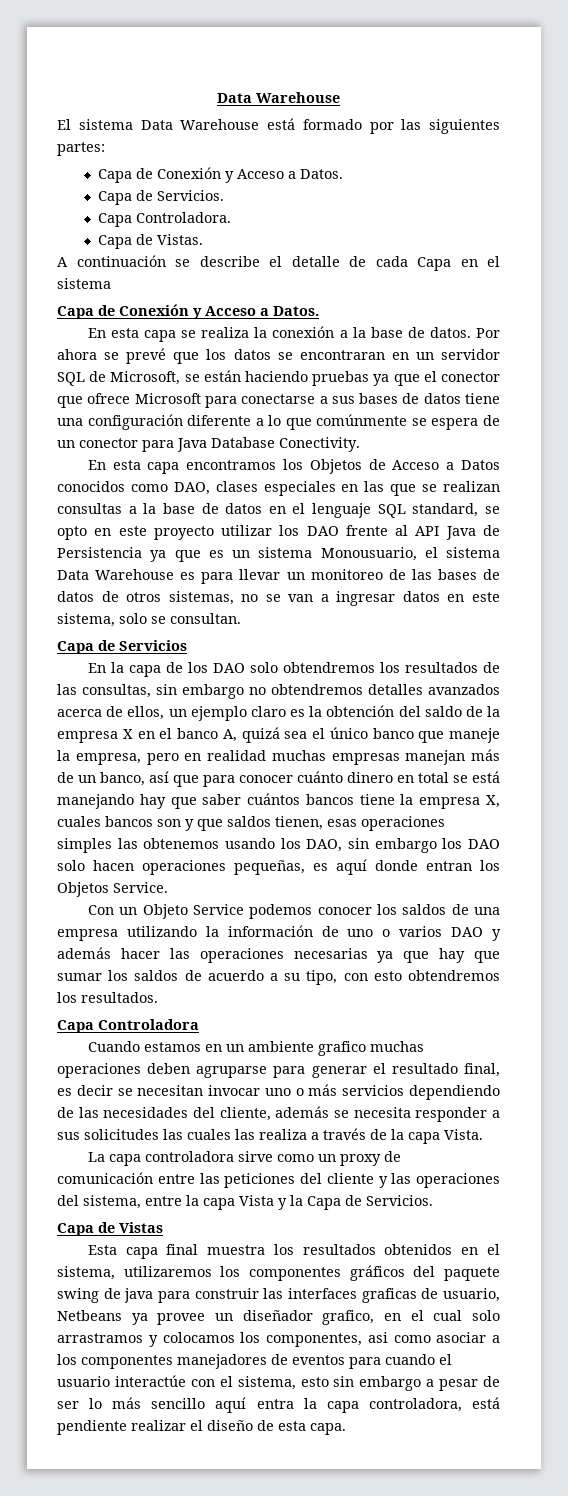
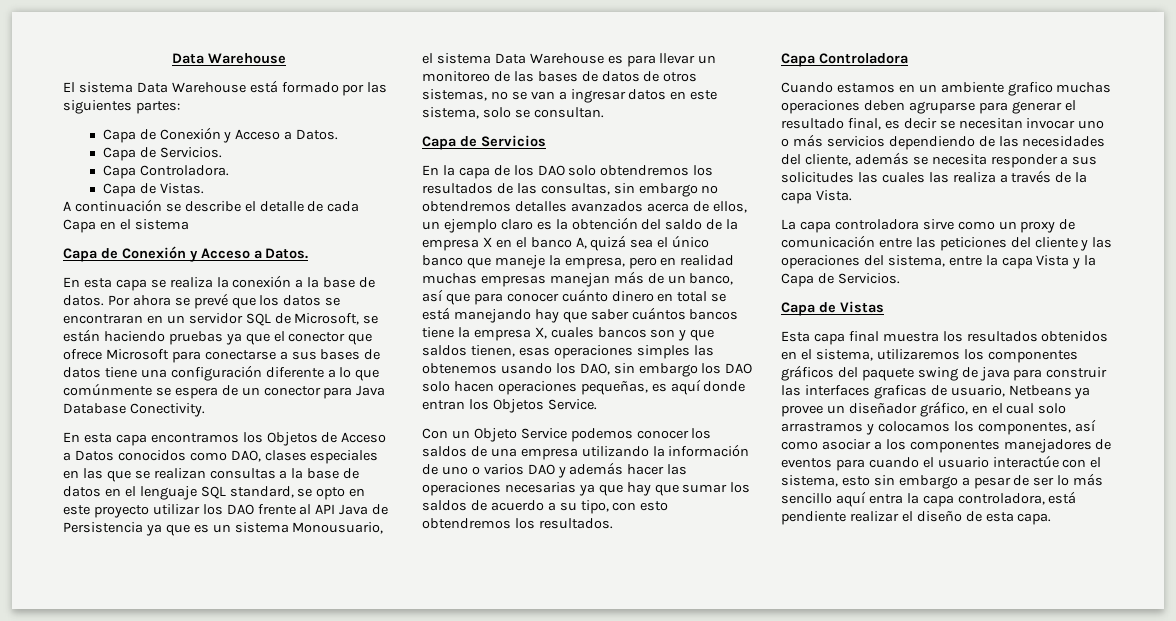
[322,1310,375,1325] grafico, -> [919,401,968,417] gráfico,
[367,1332,388,1343] asi -> [1074,419,1096,432] así

